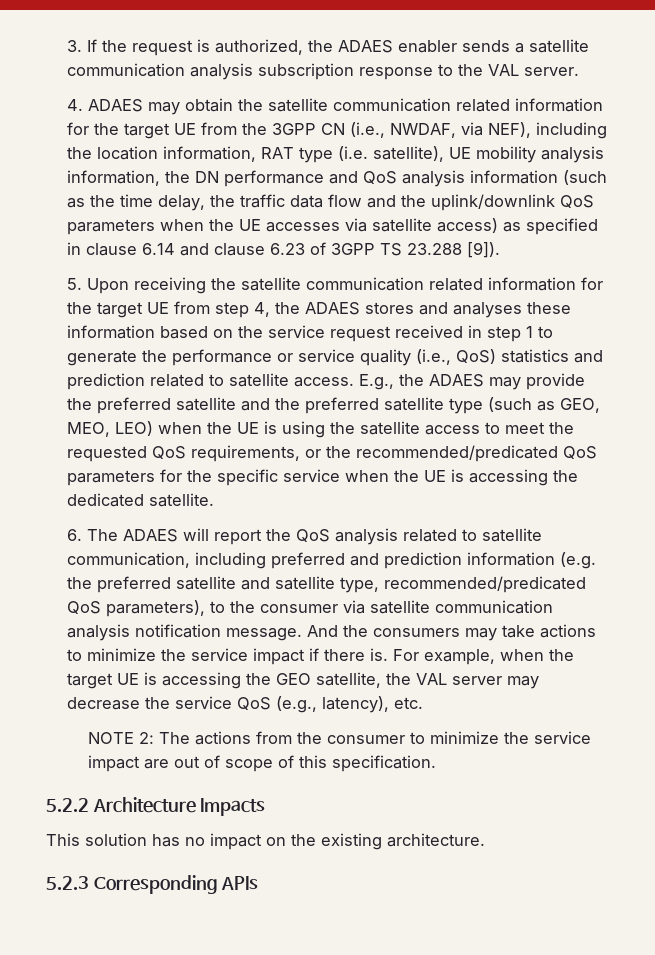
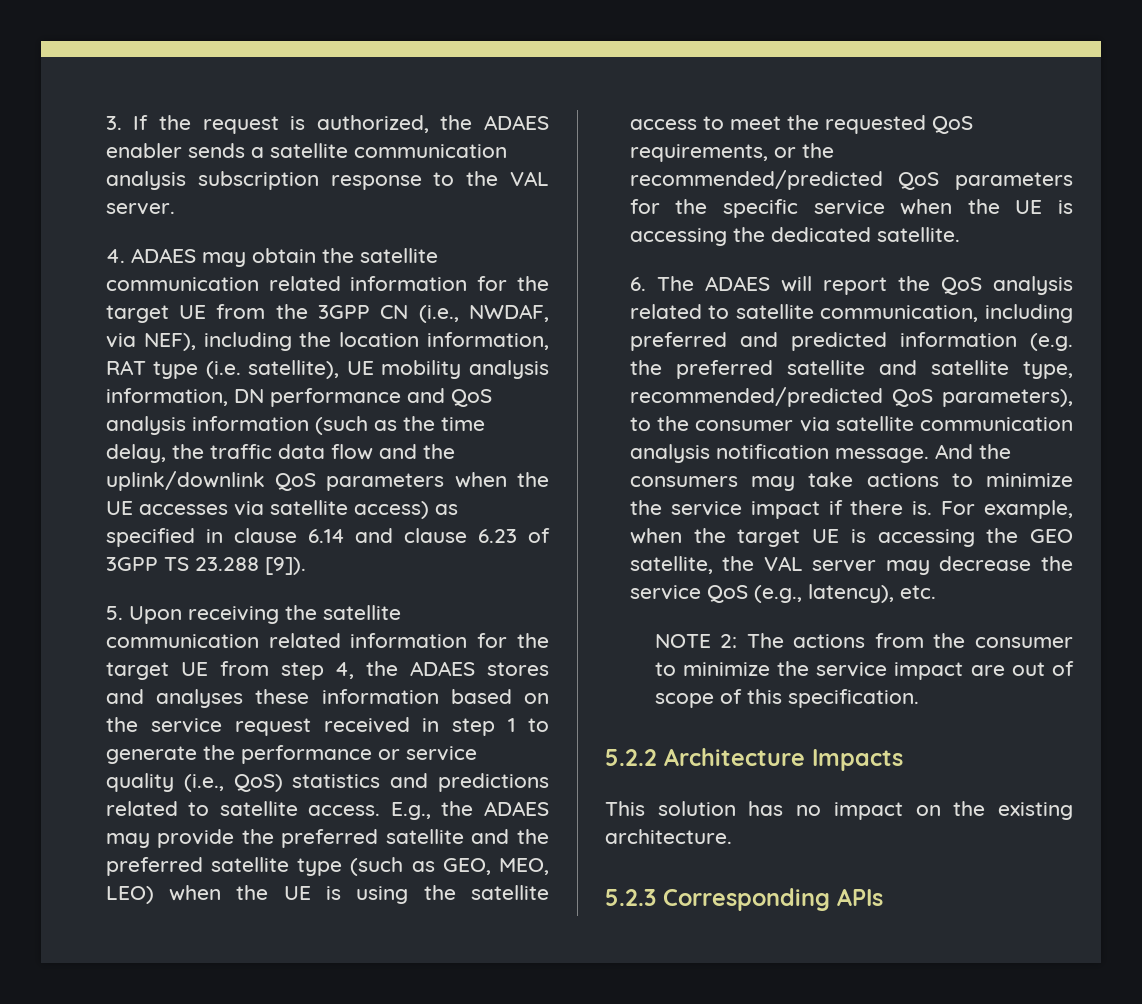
[164,171,190,183] the -> (228, 397) none
[66,373,145,390] prediction -> [438,773,549,792] predictions
[355,445,558,462] recommended/predicated -> [629,170,883,190] recommended/predicted
[383,552,462,569] prediction -> [790,332,887,351] predicted
[383,576,586,593] recommended/predicated -> [629,387,883,407] recommended/predicted

